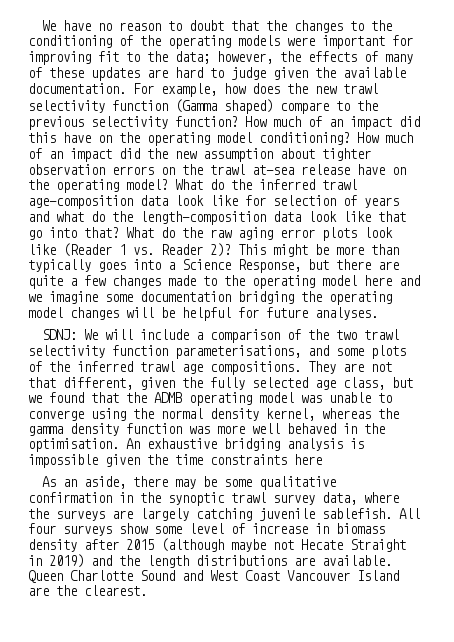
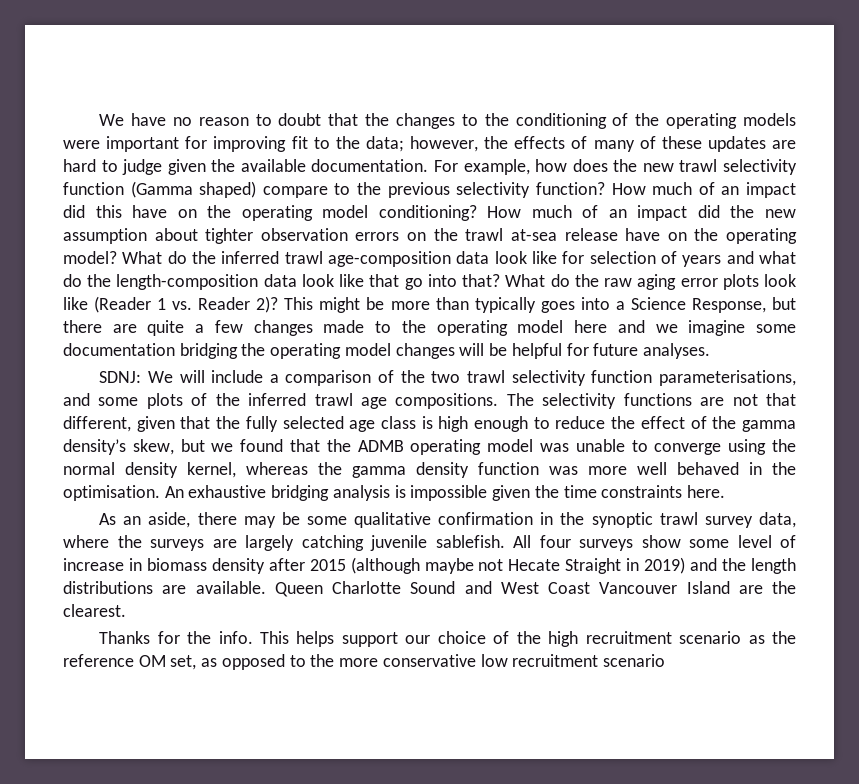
[308,361,336,374] They -> [506,393,692,409] The selectivity functions
(175, 383) none -> [180,416,211,429] that
[343,377,385,390] class, -> [380,416,796,432] [63,439,174,455] class is high enough to reduce the effect of the gamma density’s skew,
[294,454,322,465] here -> [686,485,725,498] here.
(147, 590) none -> [99,631,796,647] [63,654,665,670] // Thanks for the info. This helps support our choice of the high recruitment scenario as the reference OM set, as opposed to the more conservative low recruitment scenario

